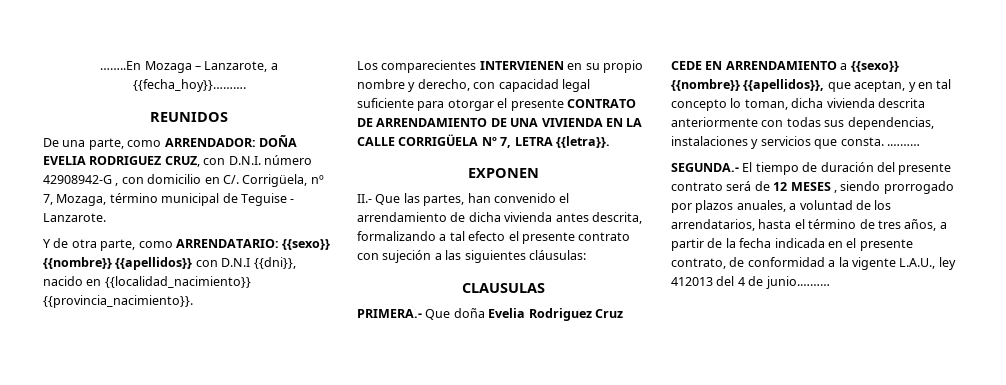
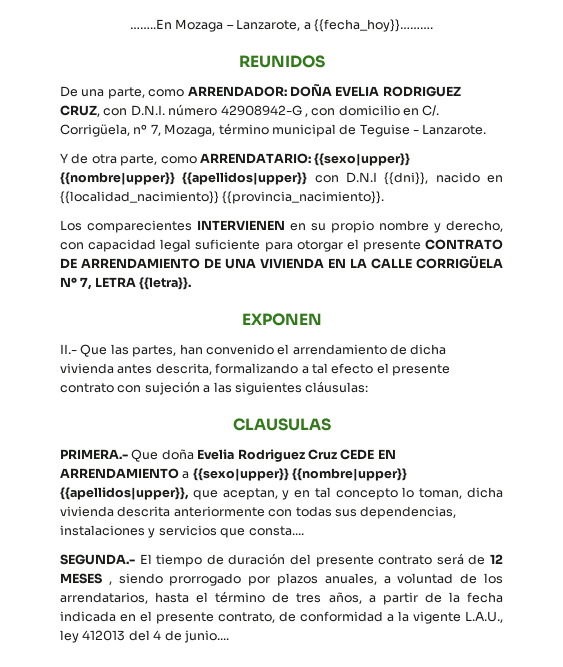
[282,239,331,250] [43,257,193,270] {{sexo}} {{nombre}} {{apellidos}} -> [314,153,411,166] [60,172,308,185] {{sexo|upper}} {{nombre|upper}} {{apellidos|upper}}
[850,61,899,72] [671,79,825,92] {{sexo}} {{nombre}} {{apellidos}}, -> [192,468,408,481] [60,487,189,500] {{sexo|upper}} {{nombre|upper}} {{apellidos|upper}},
[840,137,920,146] consta. .……… -> [248,526,304,536] consta....
[765,276,830,289] junio.……… -> [183,630,229,643] junio....

